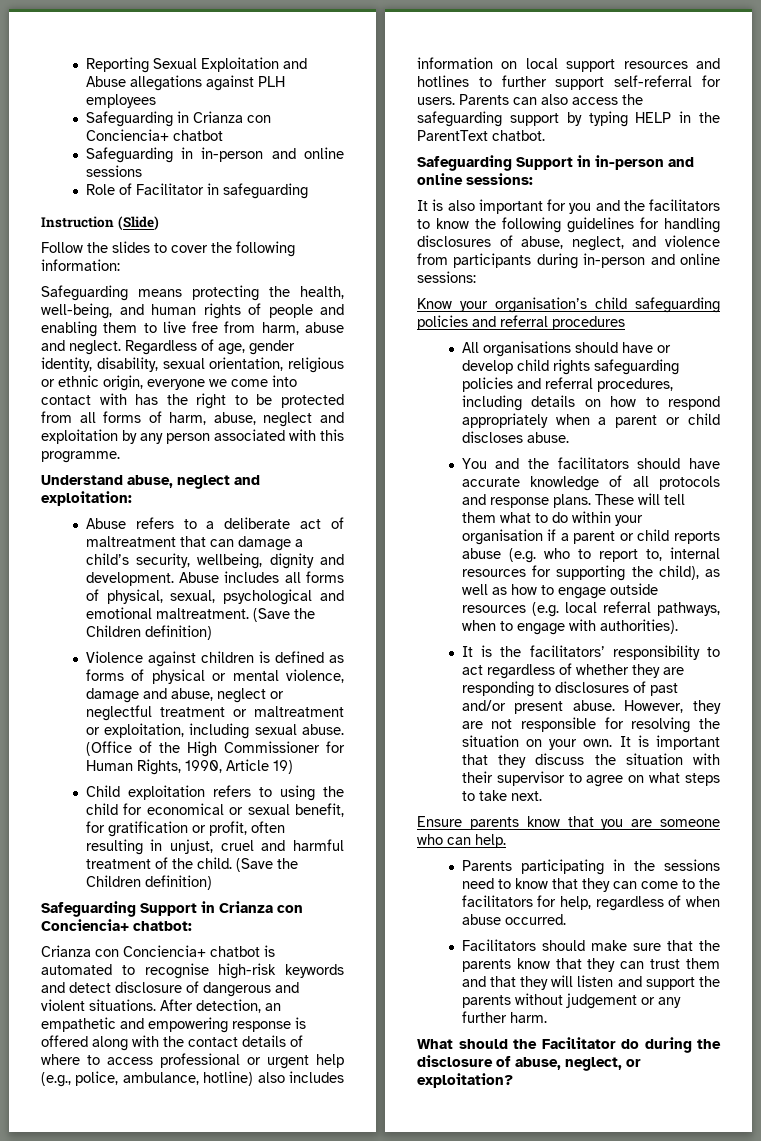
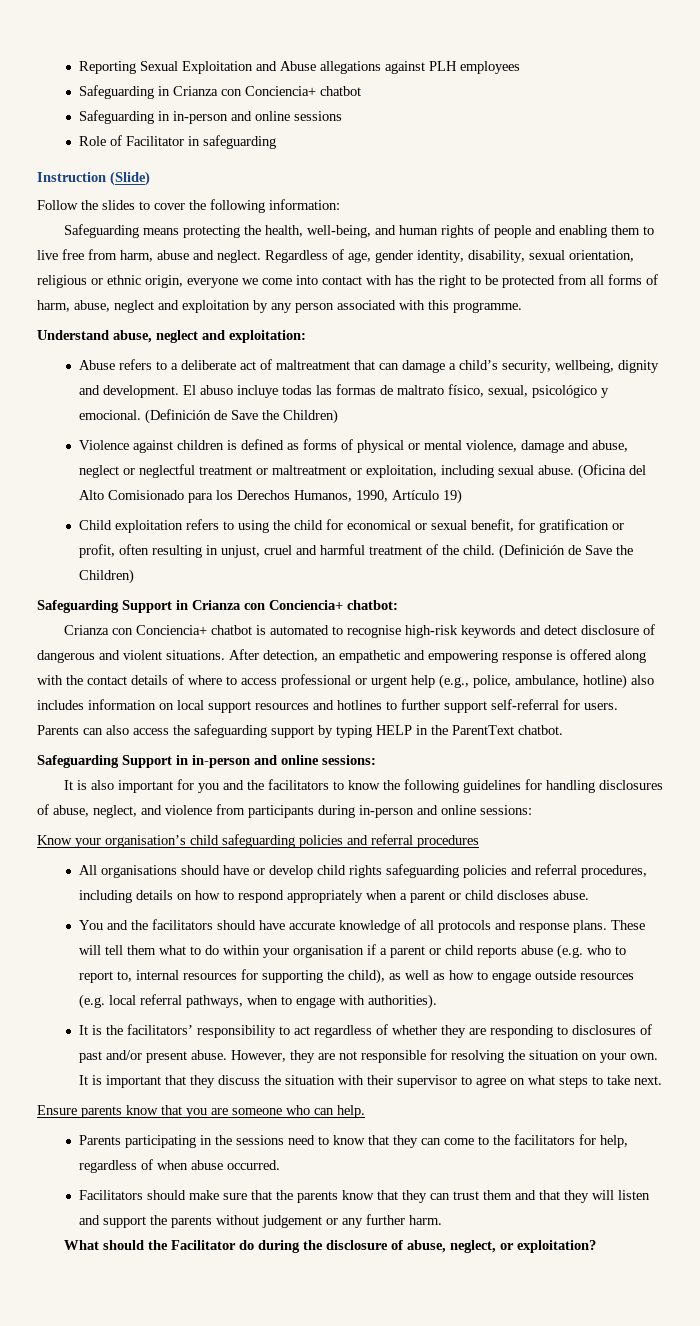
[179,571,344,583] [85,589,344,605] [85,607,315,622] [85,625,212,640] Abuse includes all forms of physical, sexual, psychological and emotional maltreatment. (Save the Children definition) -> [183,384,610,398] [79,409,339,424] El abuso incluye todas las formas de maltrato físico, sexual, psicológico y emocional. (Definición de Save the Children)
[85,741,345,757] [85,759,269,775] (Office of the High Commissioner for Human Rights, 1990, Article -> [578,464,647,479] [79,490,440,503] (Oficina del Alto Comisionado para los Derechos Humanos, 1990, Artículo
[235,858,298,872] [85,875,212,890] (Save the Children definition) -> [499,544,634,559] [79,569,135,584] (Definición de Save the Children)

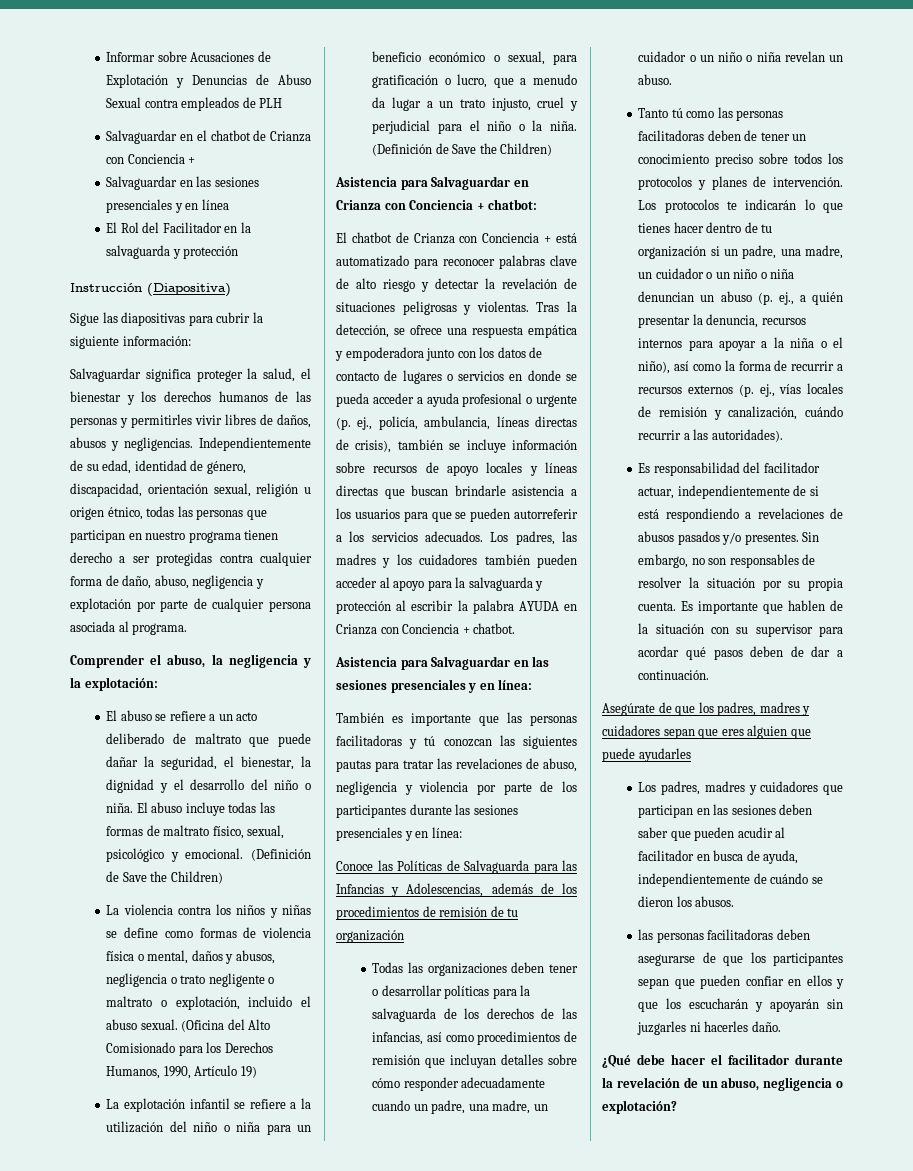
[79,61,521,74] [79,85,362,99] [79,110,343,124] [79,135,277,149] [37,171,150,186] [37,199,340,213] [63,224,654,238] [37,249,634,263] [37,274,658,288] [37,300,522,313] [37,330,306,343] [79,359,660,373] [79,385,180,398] Reporting Sexual Exploitation and Abuse allegations against PLH employees // Safeguarding in Crianza con Conciencia+ chatbot // Safeguarding in in-person and online sessions // Role of Facilitator in safeguarding // Instruction (Slide) // Follow the slides to cover the following information: // Safeguarding means protecting the health, well-being, and human rights of people and enabling them to live free from harm, abuse and neglect. Regardless of age, gender identity, disability, sexual orientation, religious or ethnic origin, everyone we come into contact with has the right to be protected from all forms of harm, abuse, neglect and exploitation by any person associated with this programme. // Understand abuse, neglect and exploitation: // Abuse refers to a deliberate act of maltreatment that can damage a child’s security, wellbeing, dignity and development. -> [106,51,271,62] [106,74,311,88] [106,97,283,111] [106,130,311,144] [106,154,196,164] [106,176,259,190] [106,199,229,213] [106,222,251,233] [106,245,239,259] [70,283,231,297] [70,312,263,326] [70,336,191,349] [70,368,312,382] [70,391,311,405] [70,414,311,428] [70,437,311,451] [70,460,246,474] [70,483,311,497] [70,506,267,520] [70,530,279,543] [70,552,312,566] [70,575,264,589] [70,598,311,612] [70,621,188,635] [70,654,311,668] [70,677,158,691] [106,710,258,721] [106,733,311,747] [106,756,312,770] [106,779,311,793] [106,803,134,813] Informar sobre Acusaciones de Explotación y Denuncias de Abuso Sexual contra empleados de PLH // Salvaguardar en el chatbot de Crianza con Conciencia + // Salvaguardar en las sesiones presenciales y en línea // El Rol del Facilitador en la salvaguarda y protección // Instrucción (Diapositiva) // Sigue las diapositivas para cubrir la siguiente información: // Salvaguardar significa proteger la salud, el bienestar y los derechos humanos de las personas y permitirles vivir libres de daños, abusos y negligencias. Independientemente de su edad, identidad de género, discapacidad, orientación sexual, religión u origen étnico, todas las personas que participan en nuestro programa tienen derecho a ser protegidas contra cualquier forma de daño, abuso, negligencia y explotación por parte de cualquier persona asociada al programa. // Comprender el abuso, la negligencia y la explotación: // El abuso se refiere a un acto deliberado de maltrato que puede dañar la seguridad, el bienestar, la dignidad y el desarrollo del niño o niña.
[79,439,629,453] [79,464,575,478] Violence against children is defined as forms of physical or mental violence, damage and abuse, neglect or neglectful treatment or maltreatment or exploitation, including sexual abuse. -> [106,904,311,918] [106,927,311,938] [106,950,275,964] [106,973,275,987] [106,996,311,1010] [106,1019,178,1030] La violencia contra los niños y niñas se define como formas de violencia física o mental, daños y abusos, negligencia o trato negligente o maltrato o explotación, incluido el abuso sexual.
[79,519,625,533] [79,544,634,559] [79,569,135,584] [37,600,398,613] [63,624,655,638] [37,649,646,663] [37,674,654,689] [37,699,618,713] [37,724,563,738] [37,755,376,768] [63,779,663,793] [37,804,532,818] [37,834,479,848] [79,864,648,878] [79,890,590,903] [79,919,646,933] [79,944,627,959] [79,969,635,984] [79,994,438,1009] [79,1024,653,1038] [79,1049,659,1063] [79,1075,663,1088] [37,1105,365,1118] [79,1134,629,1148] [79,1159,281,1173] [79,1190,651,1203] [79,1214,443,1228] [63,1240,596,1253] Child exploitation refers to using the child for economical or sexual benefit, for gratification or profit, often resulting in unjust, cruel and harmful treatment of the child. (Definición de Save the Children) // Safeguarding Support in Crianza con Conciencia+ chatbot: // Crianza con Conciencia+ chatbot is automated to recognise high-risk keywords and detect disclosure of dangerous and violent situations. After detection, an empathetic and empowering response is offered along with the contact details of where to access professional or urgent help (e.g., police, ambulance, hotline) also includes information on local support resources and hotlines to further support self-referral for users. Parents can also access the safeguarding support by typing HELP in the ParentText chatbot. // Safeguarding Support in in-person and online sessions: // It is also important for you and the facilitators to know the following guidelines for handling disclosures of abuse, neglect, and violence from participants during in-person and online sessions: // Know your organisation’s child safeguarding policies and referral procedures // All organisations should have or develop child rights safeguarding policies and referral procedures, including details on how to respond appropriately when a parent or child discloses abuse. // You and the facilitators should have accurate knowledge of all protocols and response plans. These will tell them what to do within your organisation if a parent or child reports abuse (e.g. who to report to, internal resources for supporting the child), as well as how to engage outside resources (e.g. local referral pathways, when to engage with authorities). // It is the facilitators’ responsibility to act regardless of whether they are responding to disclosures of past and/or present abuse. However, they are not responsible for resolving the situation on your own. It is important that they discuss the situation with their supervisor to agree on what steps to take next. // Ensure parents know that you are someone who can help. // Parents participating in the sessions need to know that they can come to the facilitators for help, regardless of when abuse occurred. // Facilitators should make sure that the parents know that they can trust them and that they will listen and support the parents without judgement or any further harm. // What should the Facilitator do during the disclosure of abuse, neglect, or exploitation? -> [106,1098,311,1112] [106,1121,312,1135] [372,51,577,65] [372,74,577,88] [372,97,578,111] [372,120,577,134] [372,143,553,156] [335,176,529,190] [336,199,538,210] [336,232,577,244] [336,255,577,269] [336,278,577,292] [336,301,577,315] [336,324,577,338] [335,347,543,361] [336,370,577,384] [336,393,577,407] [336,416,577,430] [336,439,577,453] [336,462,577,476] [336,485,577,499] [336,508,578,522] [336,531,577,545] [336,554,577,568] [336,577,544,591] [336,600,577,614] [336,623,516,635] [335,656,550,670] [336,679,533,693] [336,712,577,726] [336,735,577,749] [336,758,577,772] [336,781,577,795] [336,804,518,818] [336,827,462,841] [336,860,577,874] [336,883,577,897] [336,906,519,920] [336,930,404,943] [372,962,578,976] [372,985,531,999] [372,1008,577,1022] [372,1031,577,1045] [372,1054,577,1068] [372,1077,546,1091] [372,1100,548,1114] [638,51,843,62] [638,74,673,85] [638,107,784,121] [638,130,807,141] [638,153,843,167] [638,176,843,190] [638,199,843,213] [638,222,773,233] [638,245,843,259] [638,268,795,279] [638,291,843,305] [638,314,806,328] [638,337,843,351] [638,360,843,374] [638,383,843,397] [638,406,843,420] [638,429,783,442] [638,462,820,476] [638,485,819,499] [638,508,843,522] [638,531,820,545] [638,554,816,568] [638,577,843,591] [638,600,843,614] [638,623,843,637] [638,646,843,660] [638,670,710,680] [602,702,811,716] [602,725,811,739] [602,748,691,762] [638,781,843,795] [638,804,813,818] [638,827,786,841] [638,850,799,864] [638,873,823,887] [638,896,735,907] [638,929,810,943] [638,952,843,966] [638,975,844,989] [638,998,843,1012] [637,1021,781,1035] [602,1054,843,1068] [602,1077,843,1091] [602,1100,677,1114] La explotación infantil se refiere a la utilización del niño o niña para un beneficio económico o sexual, para gratificación o lucro, que a menudo da lugar a un trato injusto, cruel y perjudicial para el niño o la niña. (Definición de Save the Children) // Asistencia para Salvaguardar en Crianza con Conciencia + chatbot: // El chatbot de Crianza con Conciencia + está automatizado para reconocer palabras clave de alto riesgo y detectar la revelación de situaciones peligrosas y violentas. Tras la detección, se ofrece una respuesta empática y empoderadora junto con los datos de contacto de lugares o servicios en donde se pueda acceder a ayuda profesional o urgente (p. ej., policía, ambulancia, líneas directas de crisis), también se incluye información sobre recursos de apoyo locales y líneas directas que buscan brindarle asistencia a los usuarios para que se pueden autorreferir a los servicios adecuados. Los padres, las madres y los cuidadores también pueden acceder al apoyo para la salvaguarda y protección al escribir la palabra AYUDA en Crianza con Conciencia + chatbot. // Asistencia para Salvaguardar en las sesiones presenciales y en línea: // También es importante que las personas facilitadoras y tú conozcan las siguientes pautas para tratar las revelaciones de abuso, negligencia y violencia por parte de los participantes durante las sesiones presenciales y en línea: // Conoce las Políticas de Salvaguarda para las Infancias y Adolescencias, además de los procedimientos de remisión de tu organización // Todas las organizaciones deben tener o desarrollar políticas para la salvaguarda de los derechos de las infancias, así como procedimientos de remisión que incluyan detalles sobre cómo responder adecuadamente cuando un padre, una madre, un cuidador o un niño o niña revelan un abuso. // Tanto tú como las personas facilitadoras deben de tener un conocimiento preciso sobre todos los protocolos y planes de intervención. Los protocolos te indicarán lo que tienes hacer dentro de tu organización si un padre, una madre, un cuidador o un niño o niña denuncian un abuso (p. ej., a quién presentar la denuncia, recursos internos para apoyar a la niña o el niño), así como la forma de recurrir a recursos externos (p. ej., vías locales de remisión y canalización, cuándo recurrir a las autoridades). // Es responsabilidad del facilitador actuar, independientemente de si está respondiendo a revelaciones de abusos pasados y/o presentes. Sin embargo, no son responsables de resolver la situación por su propia cuenta. Es importante que hablen de la situación con su supervisor para acordar qué pasos deben de dar a continuación. // Asegúrate de que los padres, madres y cuidadores sepan que eres alguien que puede ayudarles // Los padres, madres y cuidadores que participan en las sesiones deben saber que pueden acudir al facilitador en busca de ayuda, independientemente de cuándo se dieron los abusos. // las personas facilitadoras deben asegurarse de que los participantes sepan que pueden confiar en ellos y que los escucharán y apoyarán sin juzgarles ni hacerles daño. // ¿Qué debe hacer el facilitador durante la revelación de un abuso, negligencia o explotación?

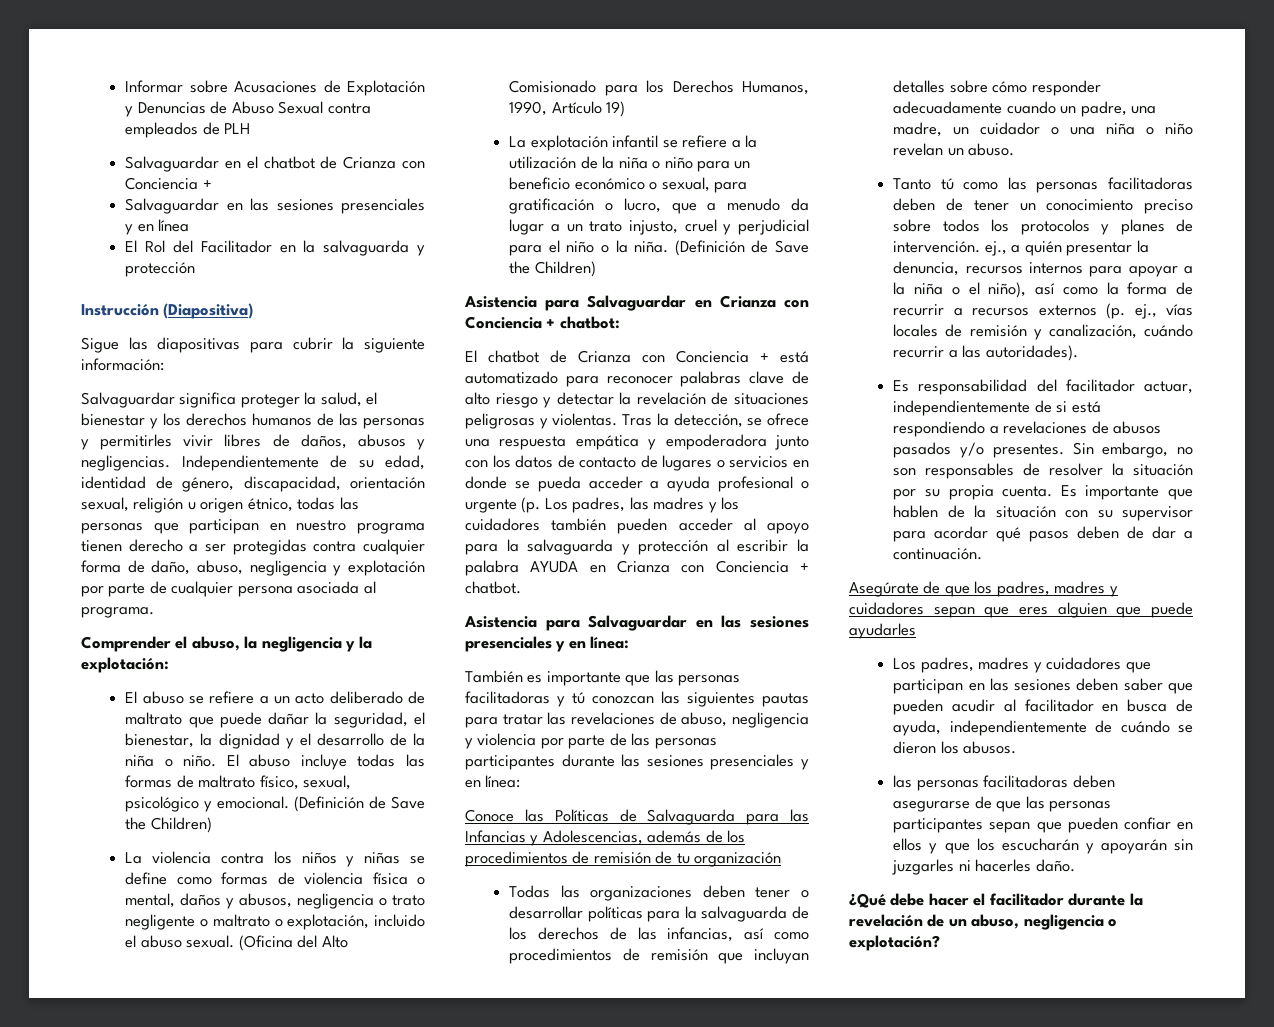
[250,779,311,790] [106,803,134,813] del niño o niña. -> [389,733,425,746] [125,755,217,767] de la niña o niño.
[169,1121,261,1132] del niño o niña -> [580,156,693,169] de la niña o niño
[357,416,577,430] [336,439,577,453] [336,462,577,476] [336,485,577,499] [336,508,578,522] [336,531,483,542] ej., policía, ambulancia, líneas directas de crisis), también se incluye información sobre recursos de apoyo locales y líneas directas que buscan brindarle asistencia a los usuarios para que se pueden autorreferir a los servicios adecuados. -> (541, 505) none
[562,781,577,792] los -> [631,733,717,749] las personas
[699,52,781,62] un niño o niña -> [1070,123,1193,135] una niña o niño
[638,199,843,213] [638,222,773,233] [638,245,843,259] [638,268,795,279] [638,291,773,305] Los protocolos te indicarán lo que tienes hacer dentro de tu organización si un padre, una madre, un cuidador o un niño o niña denuncian un abuso (p. -> (981, 247) none
[750,952,766,963] los -> [1025,796,1112,812] las personas

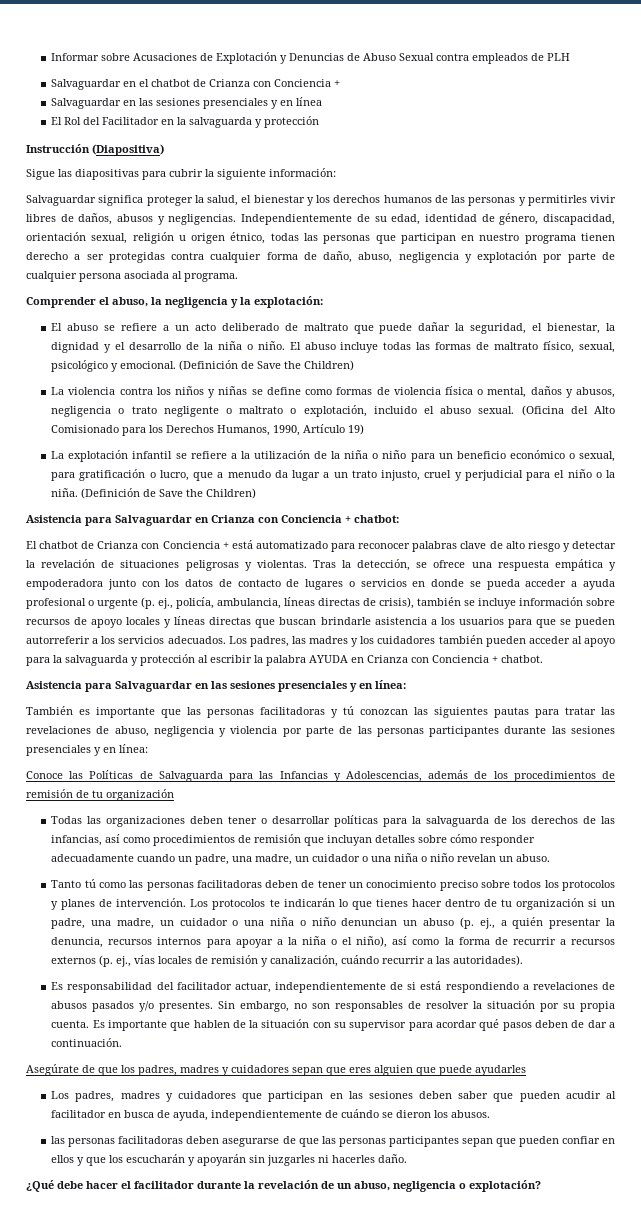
(541, 505) none -> [158,597,615,609] [26,616,615,628] [26,636,226,644] ej., policía, ambulancia, líneas directas de crisis), también se incluye información sobre recursos de apoyo locales y líneas directas que buscan brindarle asistencia a los usuarios para que se pueden autorreferir a los servicios adecuados.
(981, 247) none -> [190,898,615,910] [51,917,474,929] Los protocolos te indicarán lo que tienes hacer dentro de tu organización si un padre, una madre, un cuidador o una niña o niño denuncian un abuso (p.

